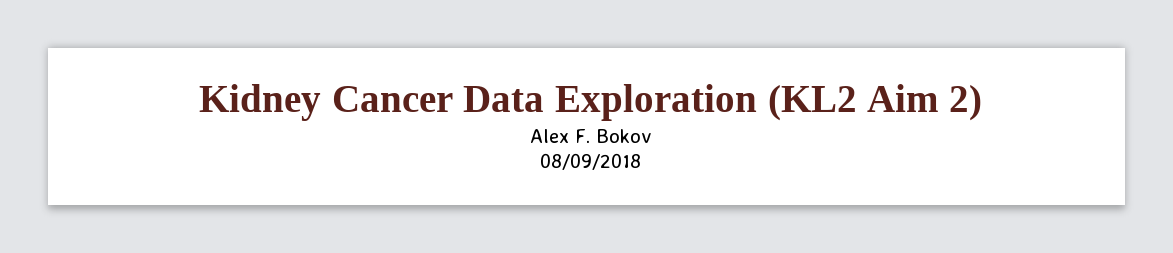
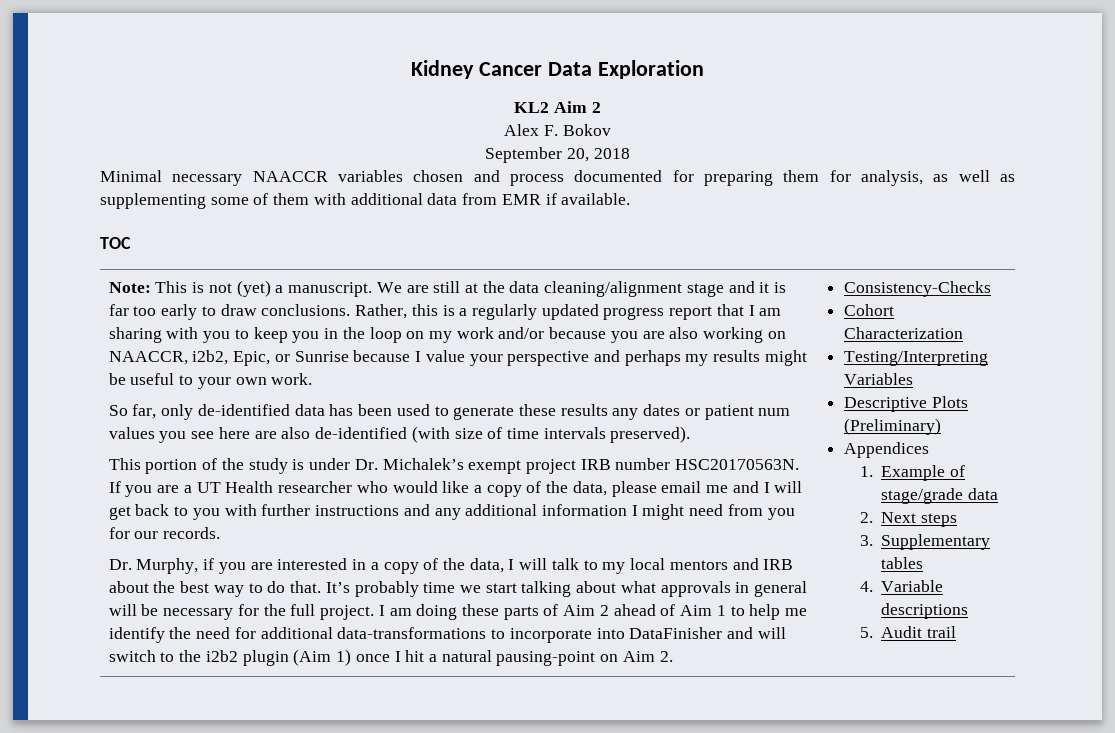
[767,84,982,121] (KL2 Aim 2) -> [514,101,601,113] // KL2 Aim 2
[540,153,641,170] 08/09/2018 -> [485,147,630,163] [100,170,1016,186] [100,193,631,209] [100,237,131,249] [108,280,787,297] [108,304,782,320] [108,327,786,343] [108,350,807,366] [108,373,313,389] [108,404,791,420] [108,426,691,443] [108,458,800,474] [108,481,803,497] [108,504,795,520] [108,527,221,539] [108,558,794,574] [108,581,808,597] [108,604,807,620] [108,627,786,643] [108,649,673,666] [844,281,992,297] [844,304,895,316] [844,327,964,339] [844,351,989,366] [844,373,914,385] [844,396,968,412] [844,418,942,435] [844,442,930,458] [859,465,966,481] [881,488,999,504] [859,512,958,527] [859,534,991,550] [881,557,924,569] [859,580,944,592] [881,603,969,619] [859,626,957,638] September 20, 2018 // Minimal necessary NAACCR variables chosen and process documented for preparing them for analysis, as well as supplementing some of them with additional data from EMR if available. // TOC // Note: This is not (yet) a manuscript. We are still at the data cleaning/alignment stage and it is far too early to draw conclusions. Rather, this is a regularly updated progress report that I am sharing with you to keep you in the loop on my work and/or because you are also working on NAACCR, i2b2, Epic, or Sunrise because I value your perspective and perhaps my results might be useful to your own work. // So far, only de-identified data has been used to generate these results any dates or patient num values you see here are also de-identified (with size of time intervals preserved). // This portion of the study is under Dr. Michalek’s exempt project IRB number HSC20170563N. If you are a UT Health researcher who would like a copy of the data, please email me and I will get back to you with further instructions and any additional information I might need from you for our records. // Dr. Murphy, if you are interested in a copy of the data, I will talk to my local mentors and IRB about the best way to do that. It’s probably time we start talking about what approvals in general will be necessary for the full project. I am doing these parts of Aim 2 ahead of Aim 1 to help me identify the need for additional data-transformations to incorporate into DataFinisher and will switch to the i2b2 plugin (Aim 1) once I hit a natural pausing-point on Aim 2. | Consistency-Checks // Cohort Characterization // Testing/Interpreting Variables // Descriptive Plots (Preliminary) // Appendices // 1. Example of stage/grade data // 2. Next steps // 3. Supplementary tables // 4. Variable descriptions // 5. Audit trail

